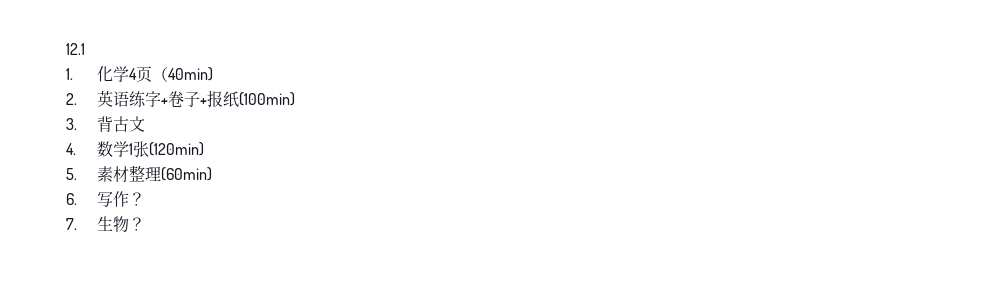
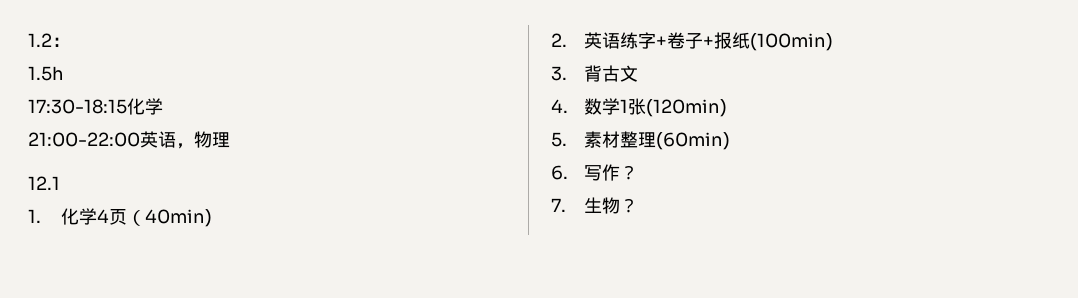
(66, 49) none -> [28,33,70,47] [28,66,64,81] [28,98,163,115] [28,131,230,149] 1.2： // 1.5h // 17:30-18:15化学 // 21:00-22:00英语，物理 //

